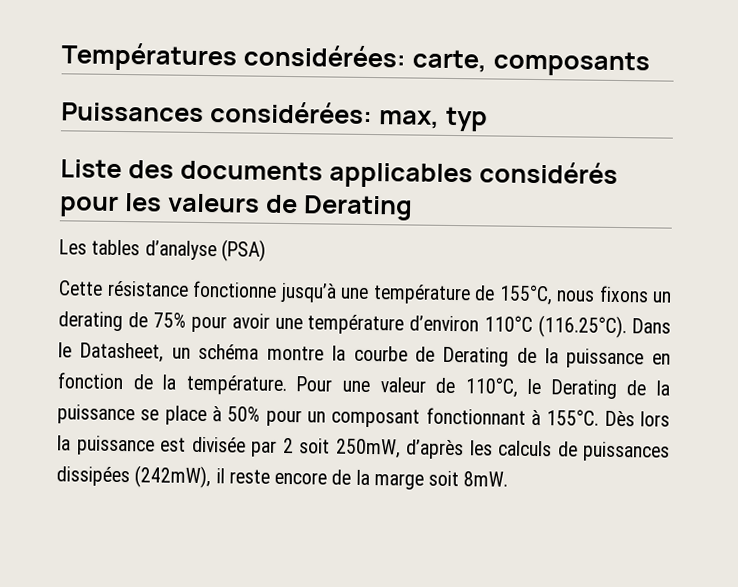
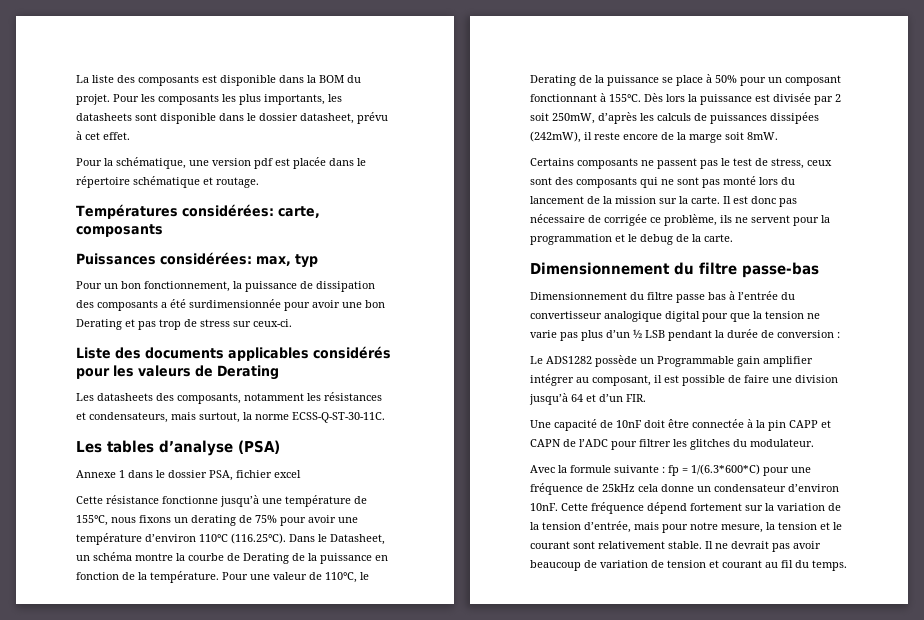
(61, 57) none -> [76,75,361,86] [76,94,342,105] [76,112,388,124] [76,131,130,140] [76,157,366,169] [76,176,259,188] La liste des composants est disponible dans la BOM du projet. Pour les composants les plus importants, les datasheets sont disponible dans le dossier datasheet, prévu à cet effet. // Pour la schématique, une version pdf est placée dans le répertoire schématique et routage. //
(488, 119) none -> [76,281,375,292] [76,299,385,311] [76,319,292,330] // Pour un bon fonctionnement, la puissance de dissipation des composants a été surdimensionnée pour avoir une bon Derating et pas trop de stress sur ceux-ci.
[91,239,266,262] tables d’analyse (PSA) -> [97,392,382,404] [76,412,385,423] [76,440,280,456] [76,470,301,481] datasheets des composants, notamment les résistances et condensateurs, mais surtout, la norme ECSS-Q-ST-30-11C. // Les tables d’analyse (PSA) // Annexe 1 dans le dossier PSA, fichier excel
(509, 479) none -> [530,158,832,169] [530,176,795,188] [530,196,797,207] [530,214,830,226] [530,234,733,245] [530,262,819,278] [530,291,795,303] [530,311,820,322] [530,329,840,341] [530,355,813,367] [530,374,838,386] [529,393,646,405] [530,419,831,431] [530,439,814,450] [530,464,811,476] [530,483,839,495] [530,502,841,514] [530,521,842,533] [530,541,821,552] [530,560,847,571] // Certains composants ne passent pas le test de stress, ceux sont des composants qui ne sont pas monté lors du lancement de la mission sur la carte. Il est donc pas nécessaire de corrigée ce problème, ils ne servent pour la programmation et le debug de la carte. // Dimensionnement du filtre passe-bas // Dimensionnement du filtre passe bas à l’entrée du convertisseur analogique digital pour que la tension ne varie pas plus d’un ½ LSB pendant la durée de conversion : // Le ADS1282 possède un Programmable gain amplifier intégrer au composant, il est possible de faire une division jusqu’à 64 et d’un FIR. // Une capacité de 10nF doit être connectée à la pin CAPP et CAPN de l’ADC pour filtrer les glitches du modulateur. // Avec la formule suivante : fp = 1/(6.3*600*C) pour une fréquence de 25kHz cela donne un condensateur d’environ 10nF. Cette fréquence dépend fortement sur la variation de la tension d’entrée, mais pour notre mesure, la tension et le courant sont relativement stable. Il ne devrait pas avoir beaucoup de variation de tension et courant au fil du temps.

